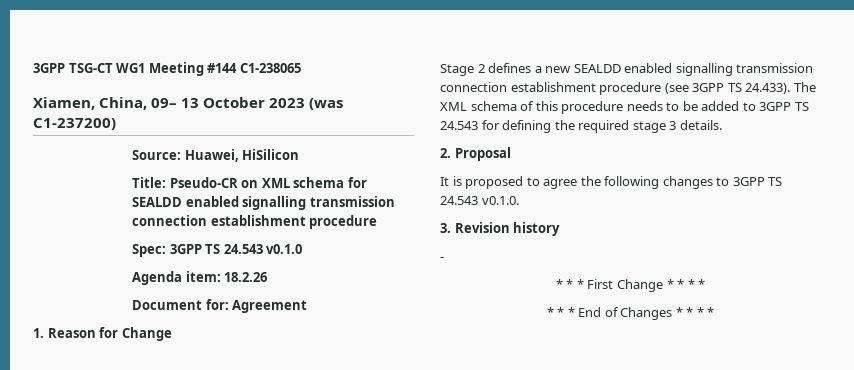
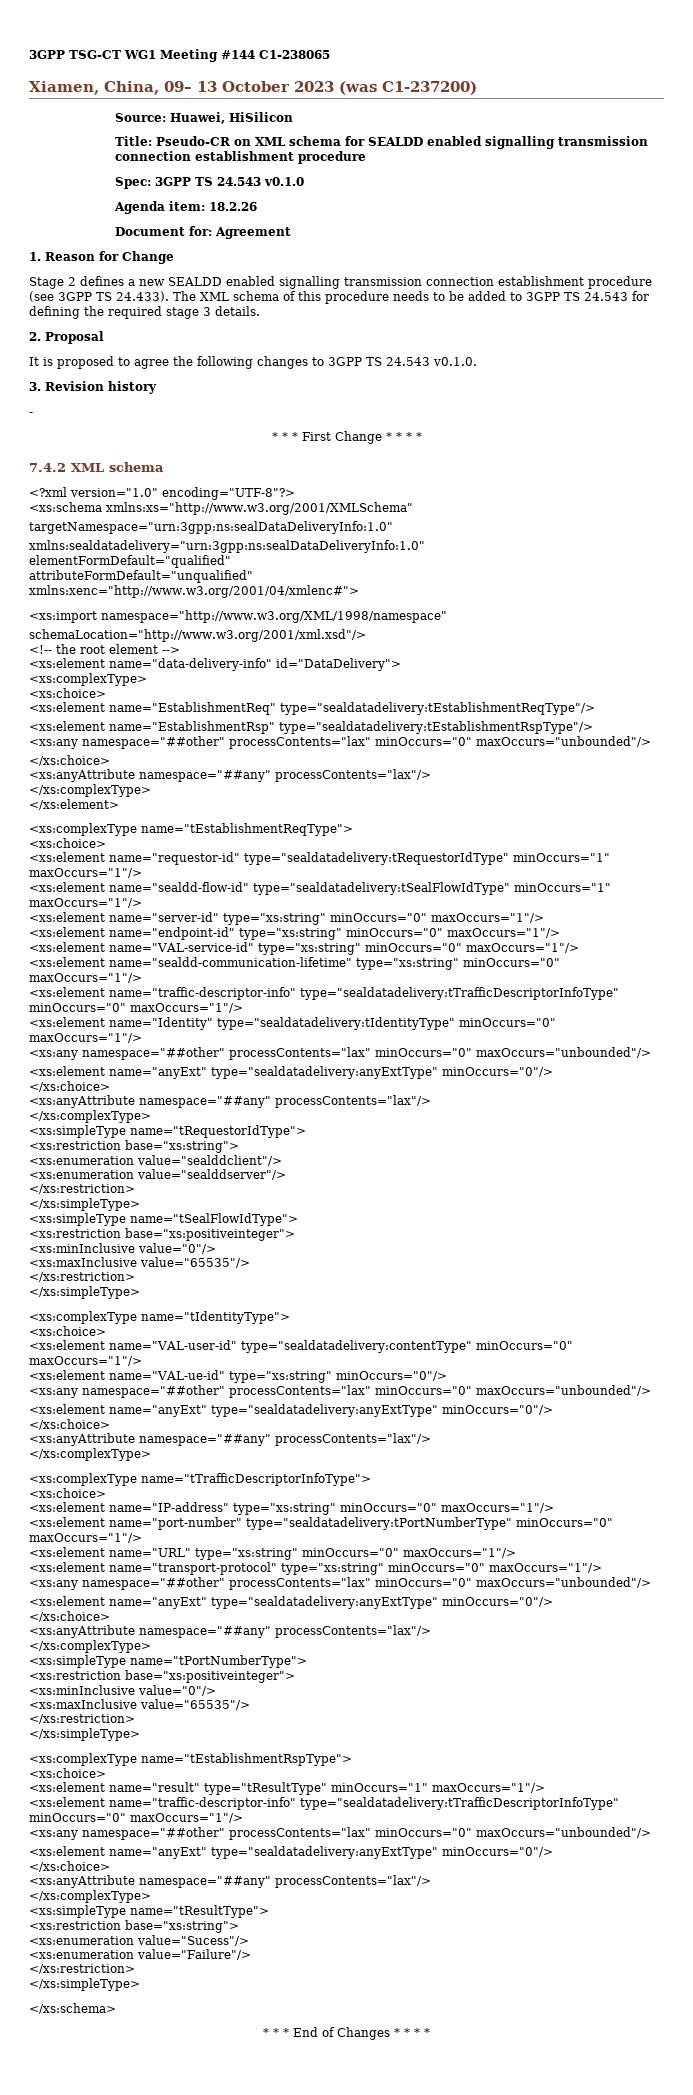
(706, 284) none -> [29,462,164,472] [29,487,295,500] [29,502,413,515] [29,521,393,534] [29,540,425,553] [29,555,231,568] [29,570,253,583] [29,585,359,598] [29,610,447,623] [29,629,366,642] [29,644,180,654] [29,658,401,671] [29,673,147,686] [29,688,106,698] [29,702,595,715] [29,721,593,734] [29,736,651,749] [29,755,110,766] [29,769,431,782] [29,784,151,797] [29,799,119,810] [29,823,353,836] [29,838,106,848] [29,852,610,865] [29,868,142,878] [29,882,611,895] [29,898,142,908] [29,912,544,925] [29,927,560,940] [29,942,579,955] [29,957,560,970] [29,973,142,983] [29,987,619,1000] [29,1003,243,1013] [29,1017,556,1030] [29,1033,142,1043] [29,1047,651,1060] [29,1066,553,1079] [29,1081,110,1092] [29,1095,431,1108] [29,1110,151,1123] [29,1125,306,1138] [29,1140,239,1153] [29,1155,282,1166] [29,1169,286,1180] [29,1184,135,1194] [29,1198,140,1211] [29,1213,298,1226] [29,1228,295,1241] [29,1243,216,1254] [29,1257,250,1268] [29,1272,135,1282] [29,1286,140,1299] [29,1311,290,1324] [29,1326,106,1336] [29,1340,573,1353] [29,1356,142,1366] [29,1370,447,1383] [29,1385,651,1398] [29,1404,553,1417] [29,1419,110,1430] [29,1433,431,1446] [29,1448,151,1461] [29,1473,371,1486] [29,1488,106,1498] [29,1502,554,1515] [29,1517,613,1530] [29,1533,142,1543] [29,1547,516,1560] [29,1562,602,1575] [29,1577,651,1590] [29,1596,553,1609] [29,1611,110,1622] [29,1625,431,1638] [29,1640,151,1653] [29,1655,307,1668] [29,1670,295,1683] [29,1685,216,1696] [29,1699,250,1710] [29,1714,135,1724] [29,1728,140,1741] [29,1753,352,1766] [29,1768,106,1778] [29,1782,545,1795] [29,1797,619,1810] [29,1813,243,1823] [29,1827,651,1840] [29,1846,553,1859] [29,1861,110,1872] [29,1875,431,1888] [29,1890,151,1903] [29,1905,269,1918] [29,1920,239,1933] [29,1935,249,1946] [29,1949,251,1960] [29,1964,135,1974] [29,1978,140,1991] [29,2003,116,2014] // 7.4.2 XML schema // <?xml version="1.0" encoding="UTF-8"?> // <xs:schema xmlns:xs="http://www.w3.org/2001/XMLSchema" // targetNamespace="urn:3gpp:ns:sealDataDeliveryInfo:1.0" // xmlns:sealdatadelivery="urn:3gpp:ns:sealDataDeliveryInfo:1.0" // elementFormDefault="qualified" // attributeFormDefault="unqualified" // xmlns:xenc="http://www.w3.org/2001/04/xmlenc#"> // <xs:import namespace="http://www.w3.org/XML/1998/namespace" // schemaLocation="http://www.w3.org/2001/xml.xsd"/> // <!-- the root element --> // <xs:element name="data-delivery-info" id="DataDelivery"> // <xs:complexType> // <xs:choice> // <xs:element name="EstablishmentReq" type="sealdatadelivery:tEstablishmentReqType"/> // <xs:element name="EstablishmentRsp" type="sealdatadelivery:tEstablishmentRspType"/> // <xs:any namespace="##other" processContents="lax" minOccurs="0" maxOccurs="unbounded"/> // </xs:choice> // <xs:anyAttribute namespace="##any" processContents="lax"/> // </xs:complexType> // </xs:element> // <xs:complexType name="tEstablishmentReqType"> // <xs:choice> // <xs:element name="requestor-id" type="sealdatadelivery:tRequestorIdType" minOccurs="1" maxOccurs="1"/> // <xs:element name="sealdd-flow-id" type="sealdatadelivery:tSealFlowIdType" minOccurs="1" maxOccurs="1"/> // <xs:element name="server-id" type="xs:string" minOccurs="0" maxOccurs="1"/> // <xs:element name="endpoint-id" type="xs:string" minOccurs="0" maxOccurs="1"/> // <xs:element name="VAL-service-id" type="xs:string" minOccurs="0" maxOccurs="1"/> // <xs:element name="sealdd-communication-lifetime" type="xs:string" minOccurs="0" maxOccurs="1"/> // <xs:element name="traffic-descriptor-info" type="sealdatadelivery:tTrafficDescriptorInfoType" minOccurs="0" maxOccurs="1"/> // <xs:element name="Identity" type="sealdatadelivery:tIdentityType" minOccurs="0" maxOccurs="1"/> // <xs:any namespace="##other" processContents="lax" minOccurs="0" maxOccurs="unbounded"/> // <xs:element name="anyExt" type="sealdatadelivery:anyExtType" minOccurs="0"/> // </xs:choice> // <xs:anyAttribute namespace="##any" processContents="lax"/> // </xs:complexType> // <xs:simpleType name="tRequestorIdType"> // <xs:restriction base="xs:string"> // <xs:enumeration value="sealddclient"/> // <xs:enumeration value="sealddserver"/> // </xs:restriction> // </xs:simpleType> // <xs:simpleType name="tSealFlowIdType"> // <xs:restriction base="xs:positiveinteger"> // <xs:minInclusive value="0"/> // <xs:maxInclusive value="65535"/> // </xs:restriction> // </xs:simpleType> // <xs:complexType name="tIdentityType"> // <xs:choice> // <xs:element name="VAL-user-id" type="sealdatadelivery:contentType" minOccurs="0" maxOccurs="1"/> // <xs:element name="VAL-ue-id" type="xs:string" minOccurs="0"/> // <xs:any namespace="##other" processContents="lax" minOccurs="0" maxOccurs="unbounded"/> // <xs:element name="anyExt" type="sealdatadelivery:anyExtType" minOccurs="0"/> // </xs:choice> // <xs:anyAttribute namespace="##any" processContents="lax"/> // </xs:complexType> // <xs:complexType name="tTrafficDescriptorInfoType"> // <xs:choice> // <xs:element name="IP-address" type="xs:string" minOccurs="0" maxOccurs="1"/> // <xs:element name="port-number" type="sealdatadelivery:tPortNumberType" minOccurs="0" maxOccurs="1"/> // <xs:element name="URL" type="xs:string" minOccurs="0" maxOccurs="1"/> // <xs:element name="transport-protocol" type="xs:string" minOccurs="0" maxOccurs="1"/> // <xs:any namespace="##other" processContents="lax" minOccurs="0" maxOccurs="unbounded"/> // <xs:element name="anyExt" type="sealdatadelivery:anyExtType" minOccurs="0"/> // </xs:choice> // <xs:anyAttribute namespace="##any" processContents="lax"/> // </xs:complexType> // <xs:simpleType name="tPortNumberType"> // <xs:restriction base="xs:positiveinteger"> // <xs:minInclusive value="0"/> // <xs:maxInclusive value="65535"/> // </xs:restriction> // </xs:simpleType> // <xs:complexType name="tEstablishmentRspType"> // <xs:choice> // <xs:element name="result" type="tResultType" minOccurs="1" maxOccurs="1"/> // <xs:element name="traffic-descriptor-info" type="sealdatadelivery:tTrafficDescriptorInfoType" minOccurs="0" maxOccurs="1"/> // <xs:any namespace="##other" processContents="lax" minOccurs="0" maxOccurs="unbounded"/> // <xs:element name="anyExt" type="sealdatadelivery:anyExtType" minOccurs="0"/> // </xs:choice> // <xs:anyAttribute namespace="##any" processContents="lax"/> // </xs:complexType> // <xs:simpleType name="tResultType"> // <xs:restriction base="xs:string"> // <xs:enumeration value="Sucess"/> // <xs:enumeration value="Failure"/> // </xs:restriction> // </xs:simpleType> // </xs:schema>

